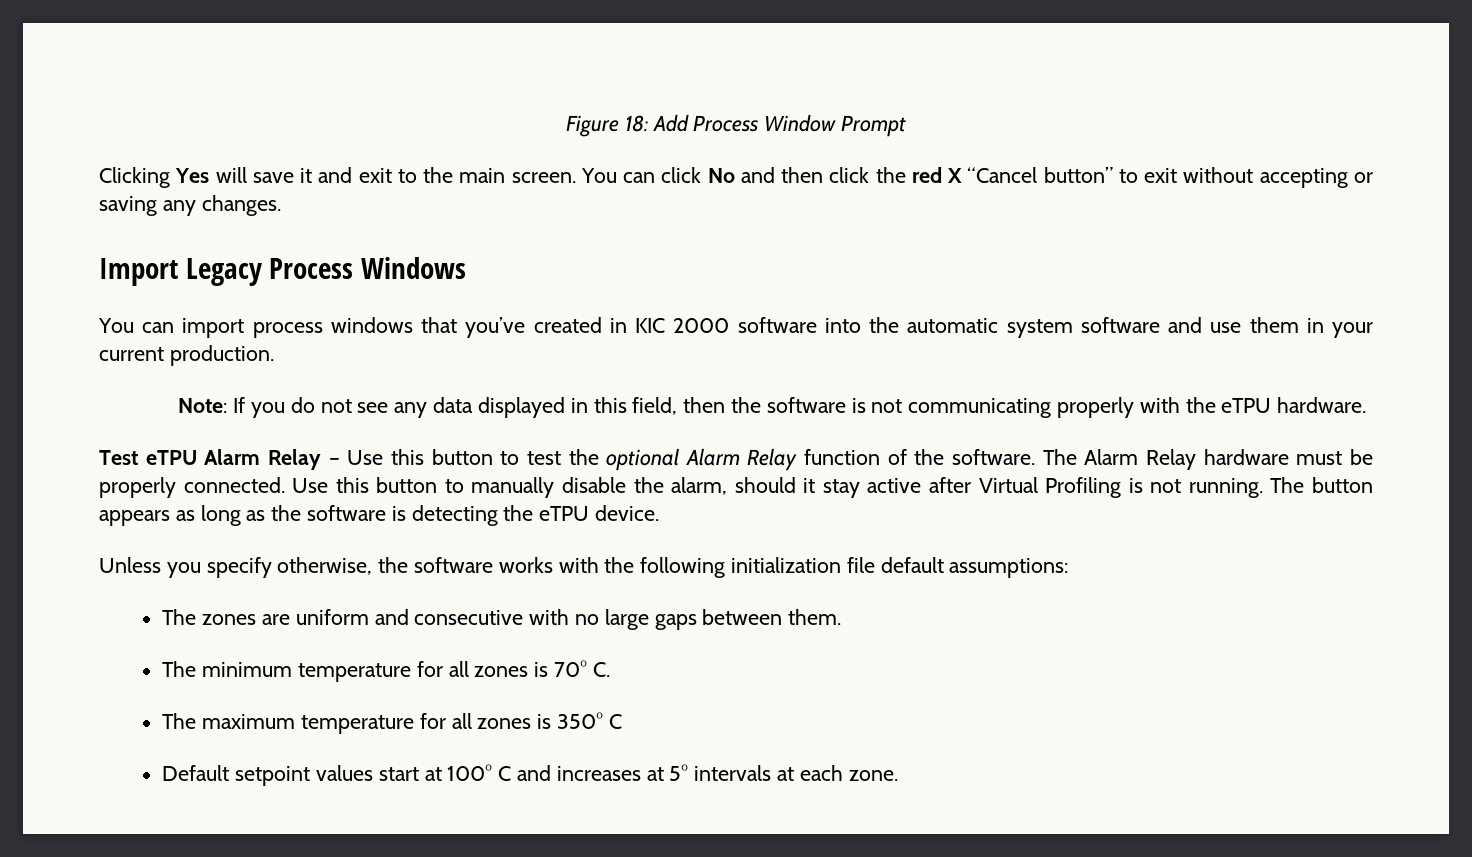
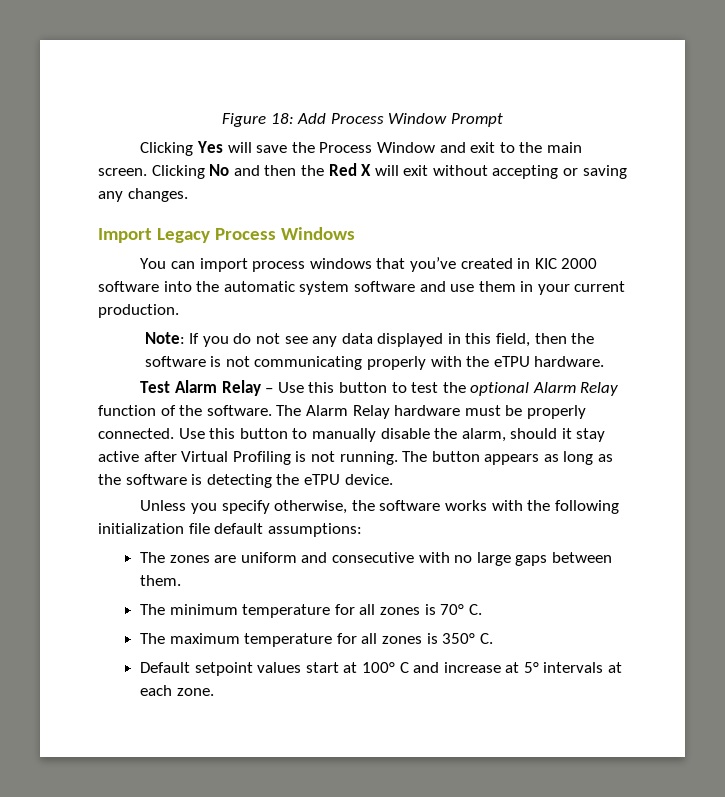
[300,168,313,183] it -> [291,142,435,153] the Process Window
[580,167,1138,183] You can click No and then click the red X “Cancel button” to -> [151,163,399,179] Clicking No and then the Red X will
[145,450,197,465] eTPU -> (171, 387) none
[608,714,622,729] C -> [479,633,493,644] C.
[556,766,641,781] increases -> [443,662,501,673] increase

